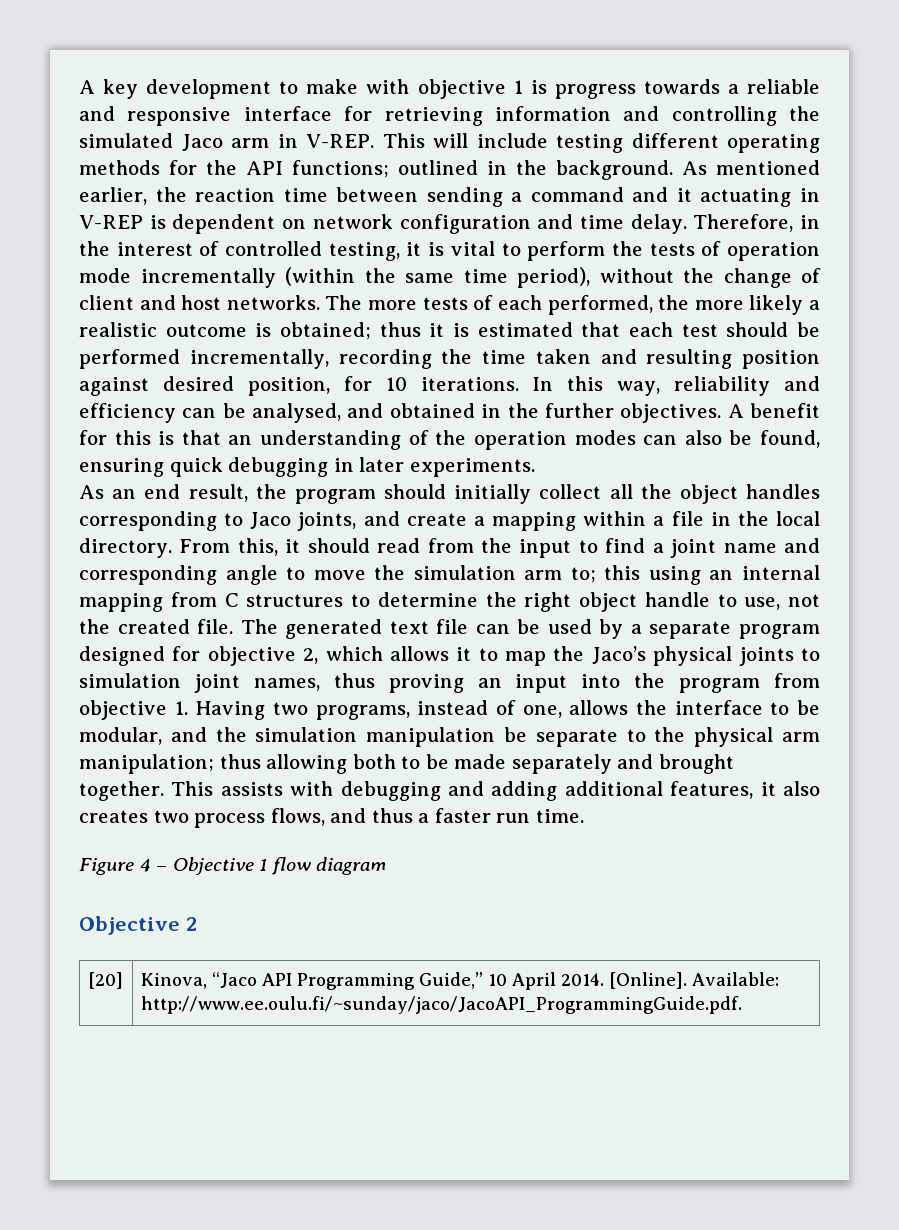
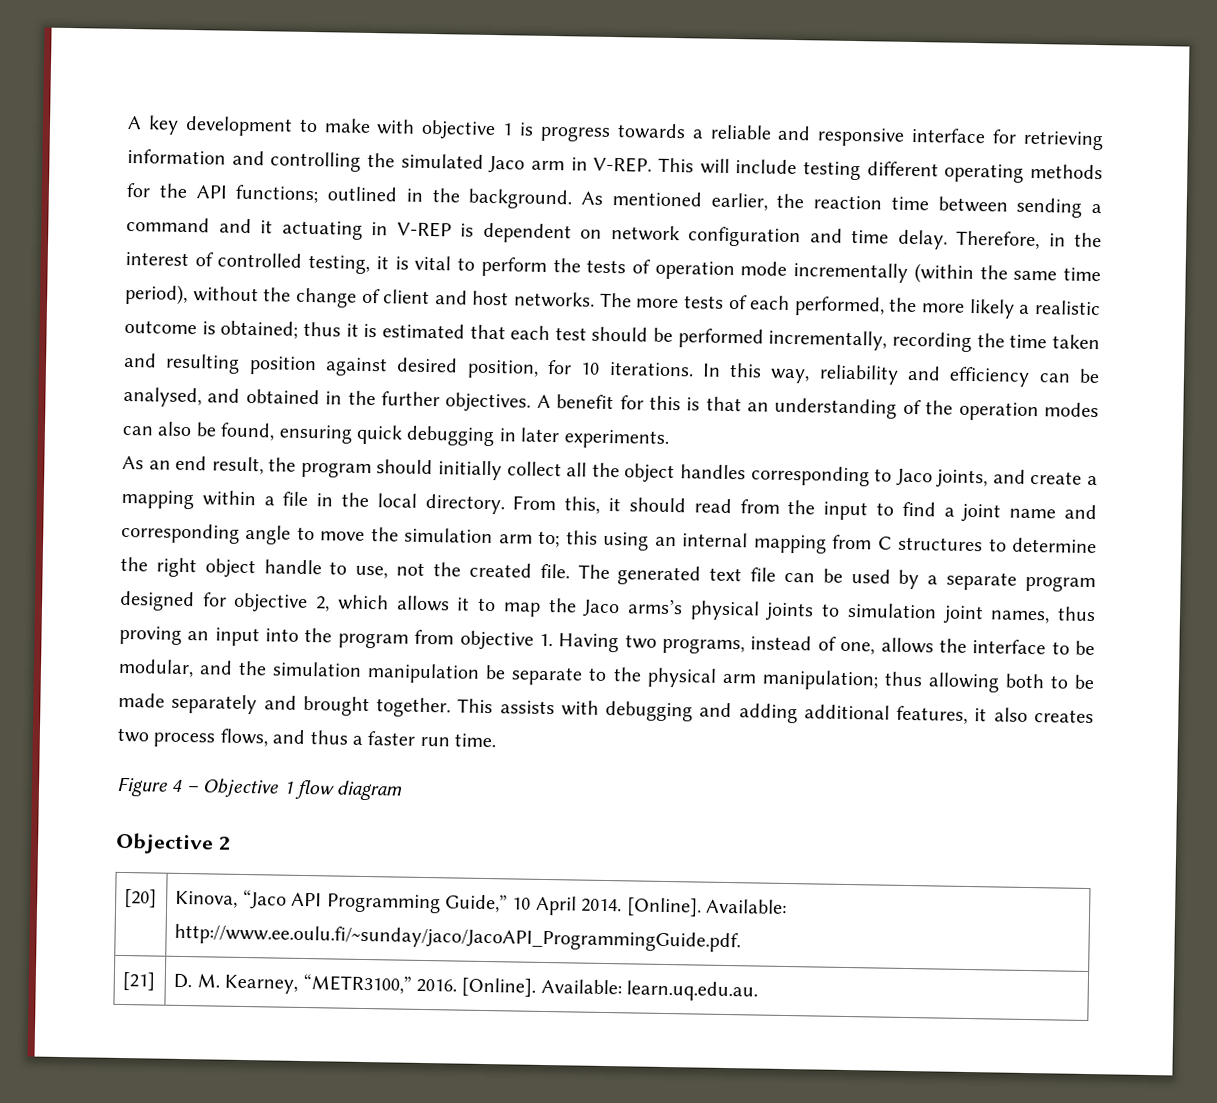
[591,646,646,664] Jaco’s -> [582,598,683,618] Jaco arms’s
(742, 1005) none -> [122,972,156,991] [173,973,759,1002] // [21] | D. M. Kearney, “METR3100,” 2016. [Online]. Available: learn.uq.edu.au.

